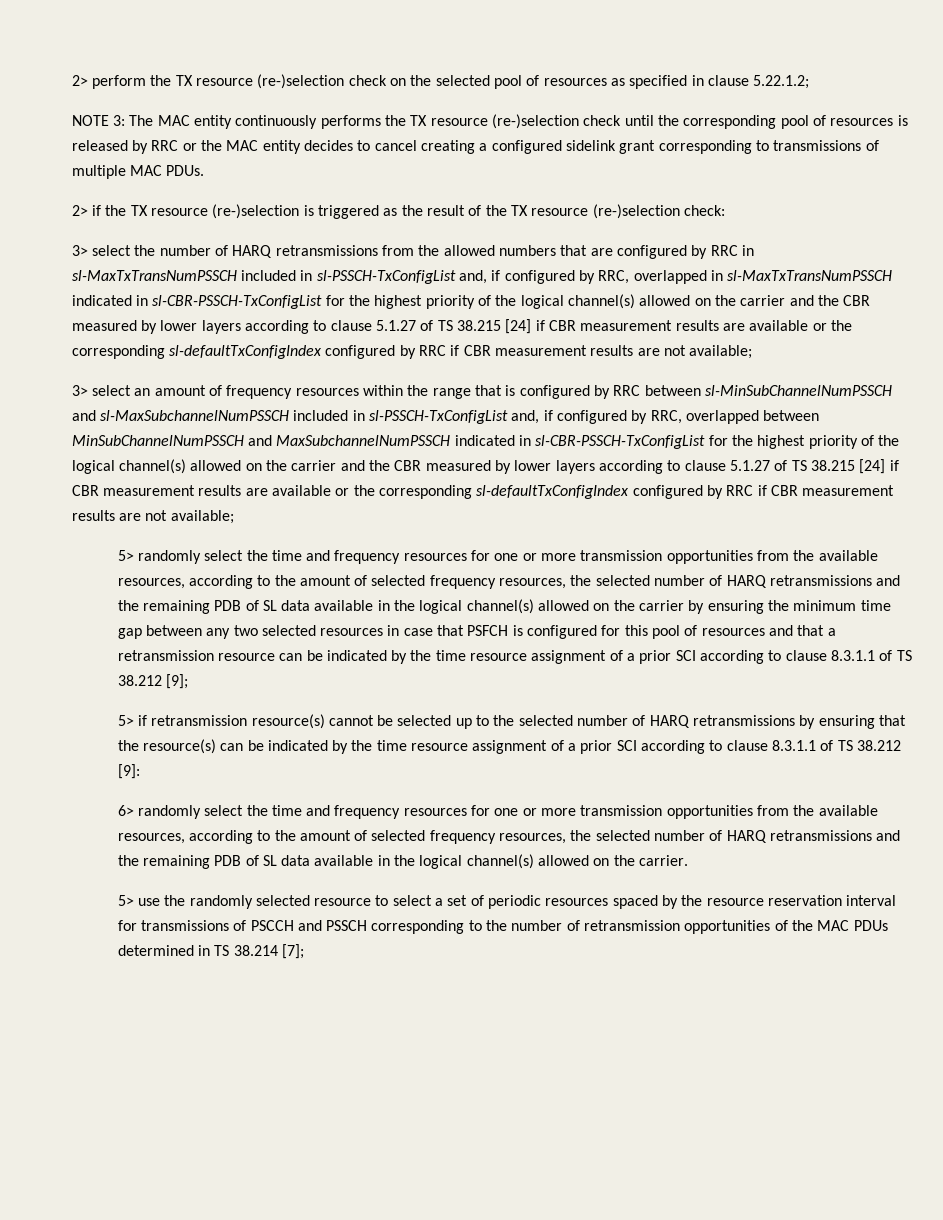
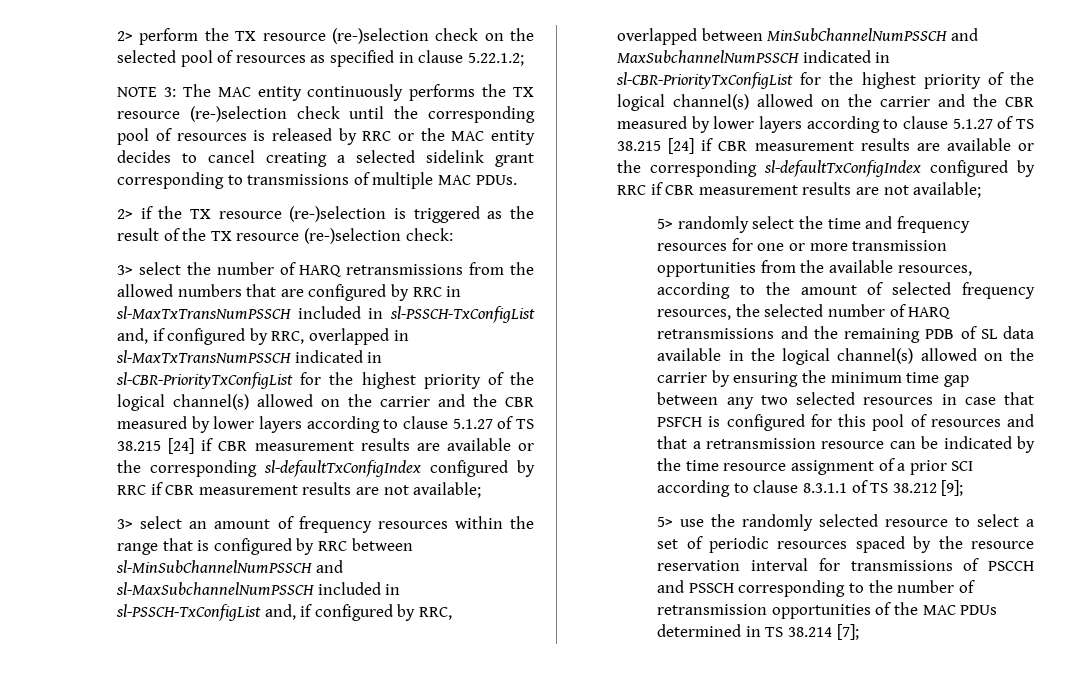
[491,140,562,154] configured -> [356,150,416,163] selected
[152,295,323,309] sl-CBR-PSSCH-TxConfigList -> [116,372,294,389] sl-CBR-PriorityTxConfigList
[535,435,706,449] sl-CBR-PSSCH-TxConfigList -> [616,72,794,89] sl-CBR-PriorityTxConfigList
[117,714,906,729] [117,739,901,754] [117,764,140,779] [117,805,878,819] [117,830,901,844] [117,854,689,869] // 5> if retransmission resource(s) cannot be selected up to the selected number of HARQ retransmissions by ensuring that the resource(s) can be indicated by the time resource assignment of a prior SCI according to clause 8.3.1.1 of TS 38.212 [9]: // 6> randomly select the time and frequency resources for one or more transmission opportunities from the available resources, according to the amount of selected frequency resources, the selected number of HARQ retransmissions and the remaining PDB of SL data available in the logical channel(s) allowed on the carrier. -> (964, 488) none

